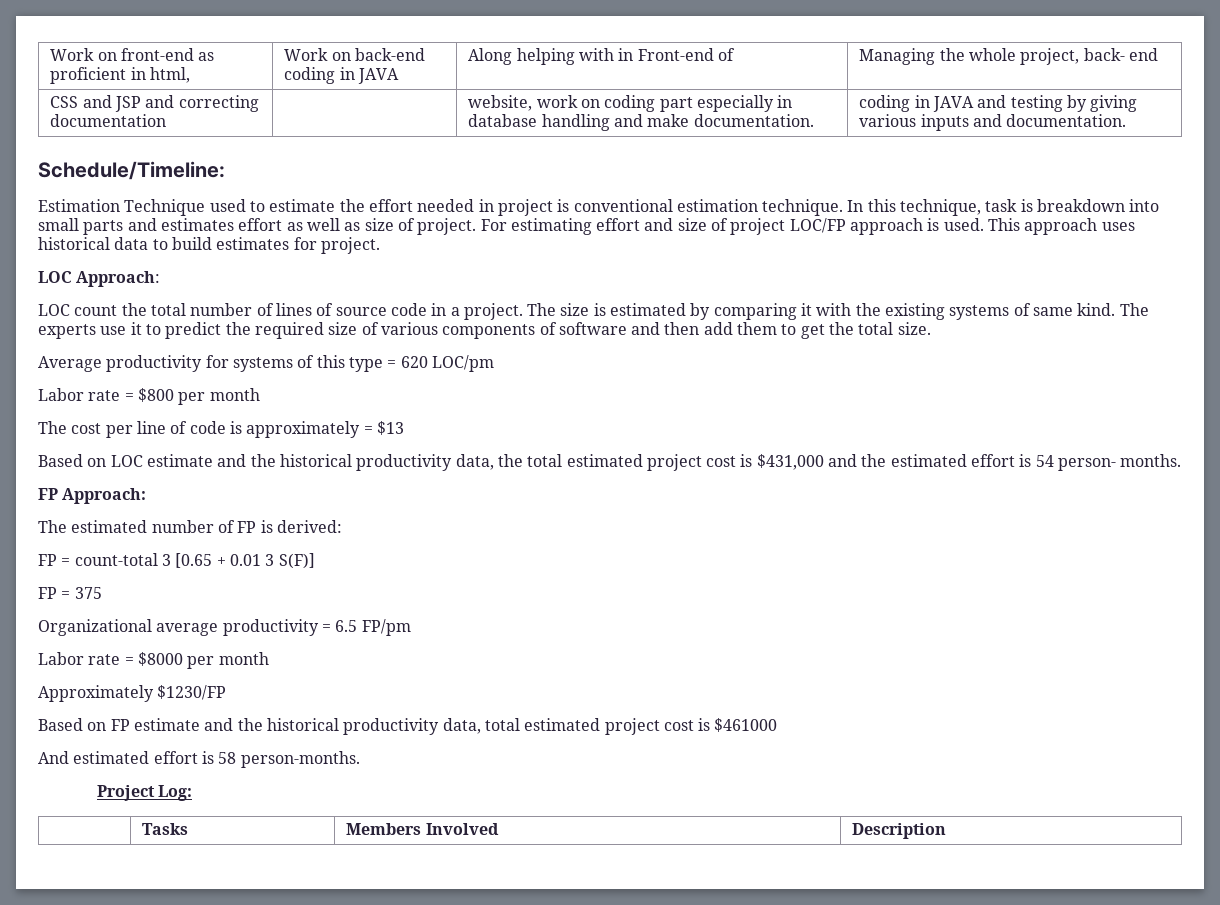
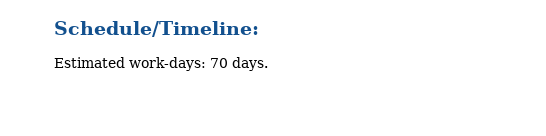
[50,48,215,61] [50,67,190,84] [284,48,425,61] [284,67,399,84] [468,48,735,65] [859,48,1158,65] [50,95,259,112] [50,114,167,127] [468,95,793,112] [468,114,814,131] [859,95,1138,112] [859,114,1127,131] [38,161,225,180] [38,199,1160,216] [38,218,1135,235] [38,237,380,254] [38,271,161,287] [38,303,1149,320] [38,322,931,339] [38,355,494,372] [38,388,260,405] [38,421,404,438] [38,454,1182,471] [38,488,147,504] [38,520,342,533] [38,553,315,569] [38,587,102,599] [38,619,411,636] [38,652,269,669] [38,685,227,702] [38,718,778,735] [38,751,360,768] [96,785,193,801] [142,823,189,835] [346,823,499,835] [852,823,947,839] Work on front-end as proficient in html, | Work on back-end coding in JAVA | Along helping with in Front-end of | Managing the whole project, back- end // CSS and JSP and correcting documentation | | website, work on coding part especially in database handling and make documentation. | coding in JAVA and testing by giving various inputs and documentation. // Schedule/Timeline: // Estimation Technique used to estimate the effort needed in project is conventional estimation technique. In this technique, task is breakdown into small parts and estimates effort as well as size of project. For estimating effort and size of project LOC/FP approach is used. This approach uses historical data to build estimates for project. // LOC Approach: // LOC count the total number of lines of source code in a project. The size is estimated by comparing it with the existing systems of same kind. The experts use it to predict the required size of various components of software and then add them to get the total size. // Average productivity for systems of this type = 620 LOC/pm // Labor rate = $800 per month // The cost per line of code is approximately = $13 // Based on LOC estimate and the historical productivity data, the total estimated project cost is $431,000 and the estimated effort is 54 person- months. // FP Approach: // The estimated number of FP is derived: // FP = count-total 3 [0.65 + 0.01 3 S(F)] // FP = 375 // Organizational average productivity = 6.5 FP/pm // Labor rate = $8000 per month // Approximately $1230/FP // Based on FP estimate and the historical productivity data, total estimated project cost is $461000 // And estimated effort is 58 person-months. // Project Log: // | Tasks | Members Involved | Description -> [54,21,259,37] [54,57,268,71] Schedule/Timeline: // Estimated work-days: 70 days.

